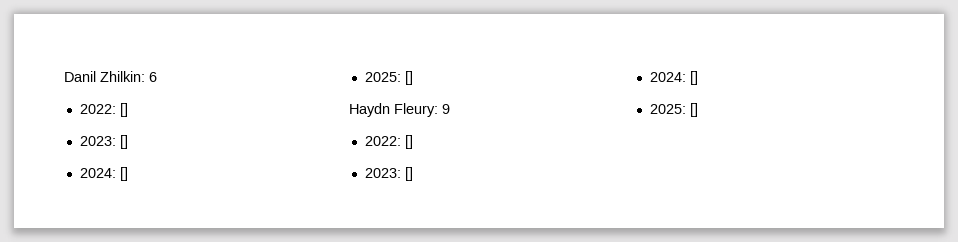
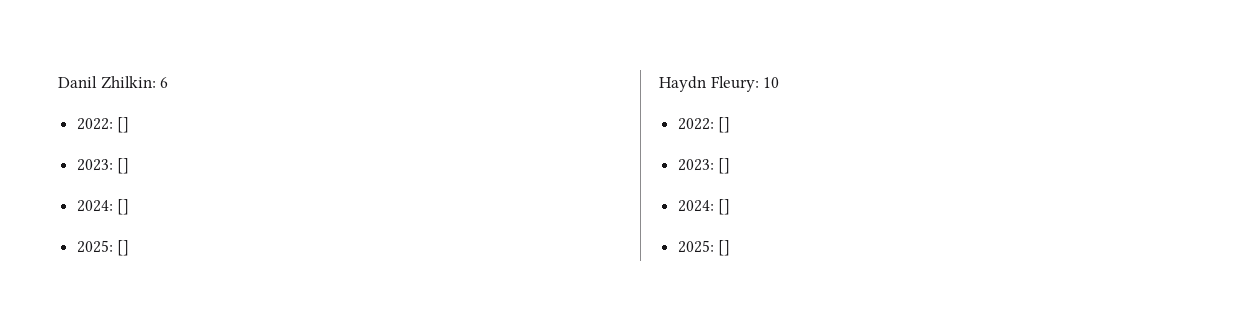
[442,104,450,114] 9 -> [763,77,780,88] 10

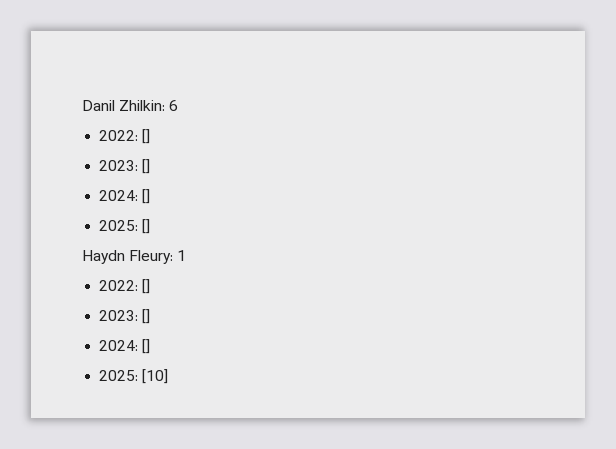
[763,77,780,88] [677,117,731,133] [677,158,731,174] [677,199,731,215] [677,240,731,256] 10 // 2022: [] // 2023: [] // 2024: [] // 2025: [] -> [177,250,187,261] [99,279,151,294] [99,309,151,324] [99,339,151,354] [99,369,169,384] 1 // 2022: [] // 2023: [] // 2024: [] // 2025: [10]

